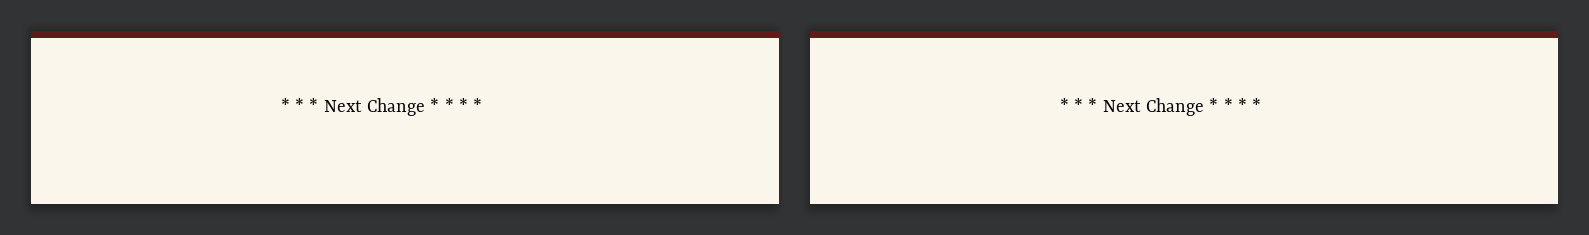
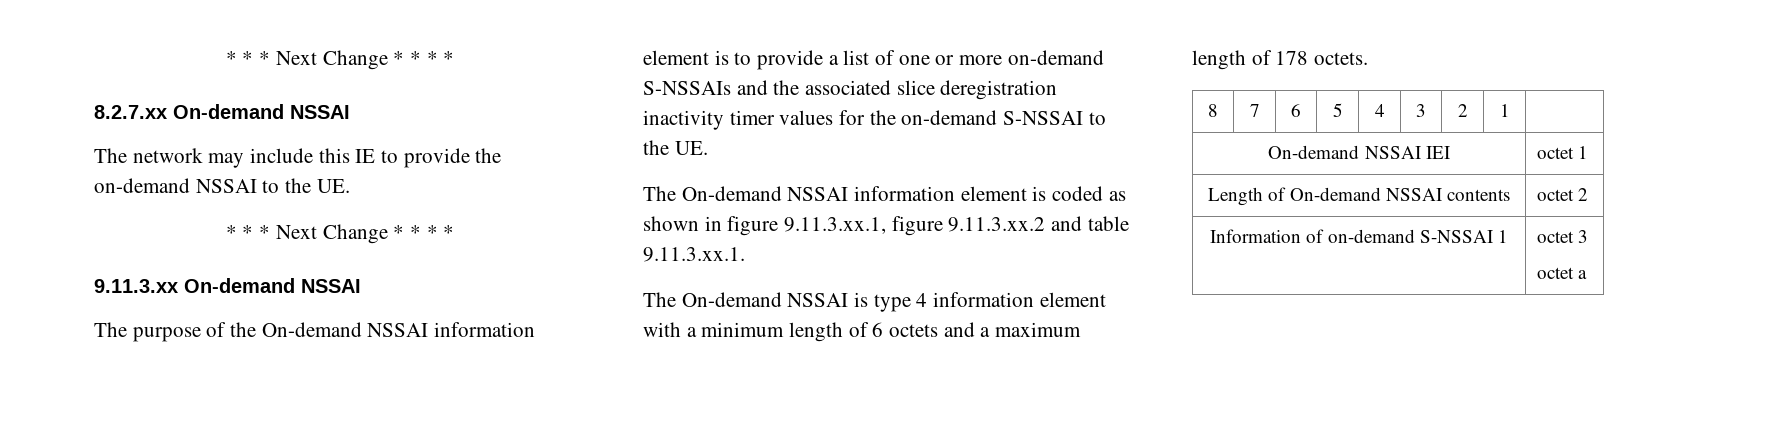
[280,98,483,116] [1059,98,1262,116] * * * Next Change * * * * // * * * Next Change * * * * -> [225,50,455,70] [94,104,350,119] [94,148,502,168] [94,178,350,193] [225,224,455,244] [94,278,361,293] [94,322,536,342] [643,50,1104,70] [643,80,1058,100] [643,110,1106,130] [643,140,708,155] [643,186,1126,201] [643,216,1129,236] [643,247,745,262] [643,292,1106,312] [643,322,1082,342] [1192,50,1369,70] [1208,104,1218,117] [1249,104,1260,117] [1291,104,1301,117] [1332,103,1343,117] [1374,104,1385,117] [1416,104,1426,117] [1457,104,1468,117] [1499,104,1510,117] [1268,145,1450,159] [1537,146,1589,159] [1208,187,1510,206] [1537,188,1589,201] [1210,229,1508,243] [1537,230,1589,243] [1537,267,1588,279] * * * Next Change * * * * // 8.2.7.xx On-demand NSSAI // The network may include this IE to provide the on-demand NSSAI to the UE. // * * * Next Change * * * * // 9.11.3.xx On-demand NSSAI // The purpose of the On-demand NSSAI information element is to provide a list of one or more on-demand S-NSSAIs and the associated slice deregistration inactivity timer values for the on-demand S-NSSAI to the UE. // The On-demand NSSAI information element is coded as shown in figure 9.11.3.xx.1, figure 9.11.3.xx.2 and table 9.11.3.xx.1. // The On-demand NSSAI is type 4 information element with a minimum length of 6 octets and a maximum length of 178 octets. // 8 | 7 | 6 | 5 | 4 | 3 | 2 | 1 | // On-demand NSSAI IEI | octet 1 // Length of On-demand NSSAI contents | octet 2 // Information of on-demand S-NSSAI 1 | octet 3 // octet a

